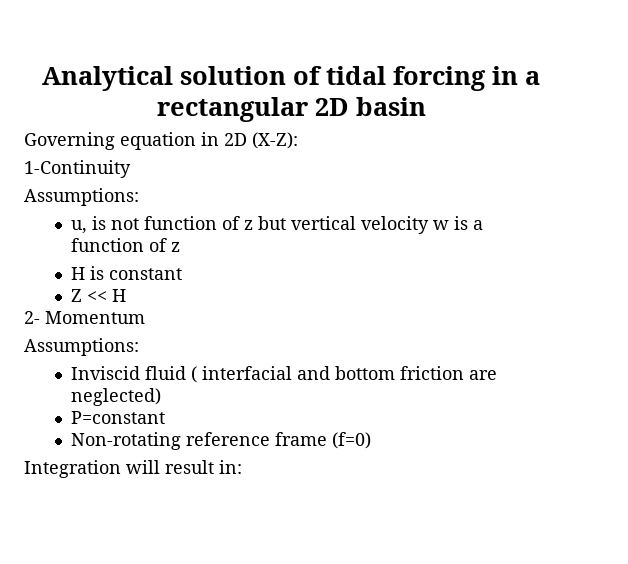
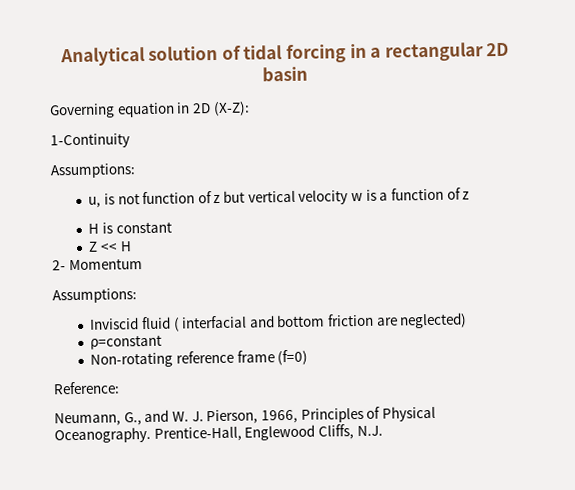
[70,411,165,424] Ρ=constant -> [90,334,163,350] ρ=constant
[24,460,242,478] Integration will result in: -> [53,381,120,395] [54,405,436,427] [54,424,383,444] Reference: // Neumann, G., and W. J. Pierson, 1966, Principles of Physical Oceanography. Prentice-Hall, Englewood Cliffs, N.J.

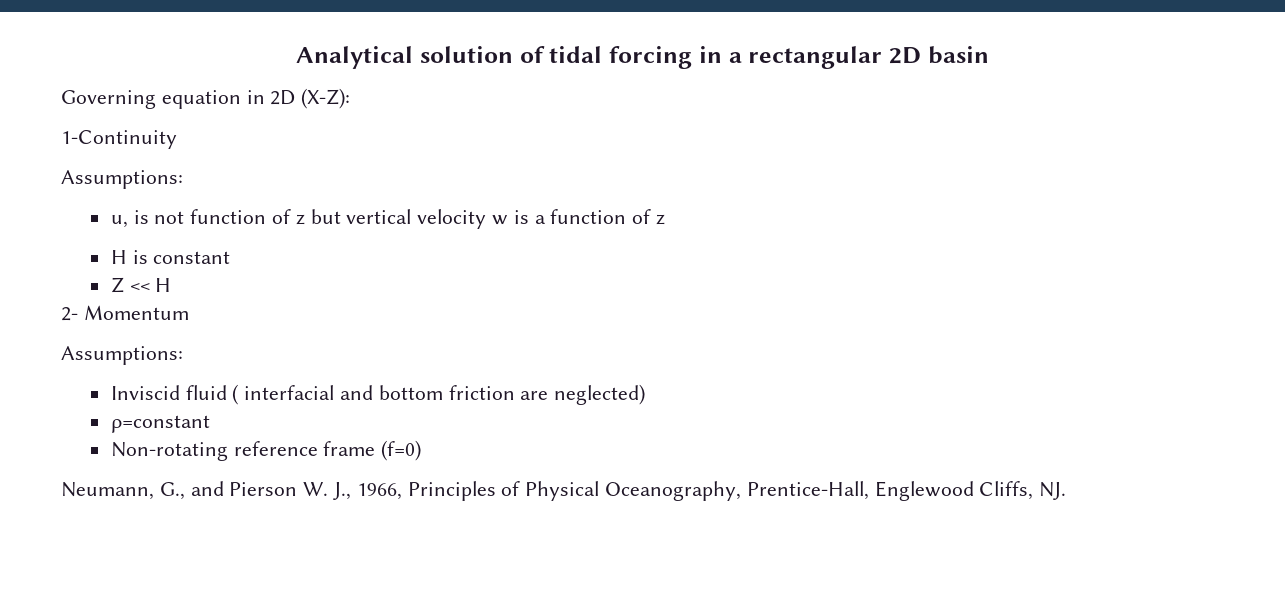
[53,381,120,395] // Reference: -> (422, 450) none
[171,409,259,425] W. J. Pierson, -> [229,482,352,500] Pierson W. J.,
[54,426,151,444] Oceanography. -> [605,481,742,501] Oceanography,
[356,425,383,437] N.J. -> [1039,482,1067,500] NJ.

